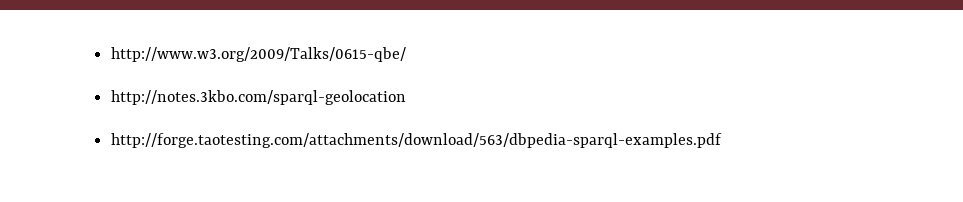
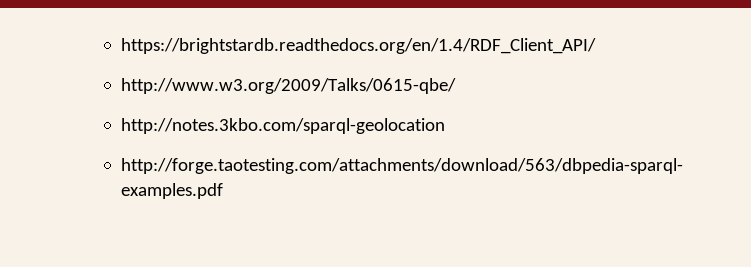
(111, 54) none -> [120,38,596,54] https://brightstardb.readthedocs.org/en/1.4/RDF_Client_API/ //

